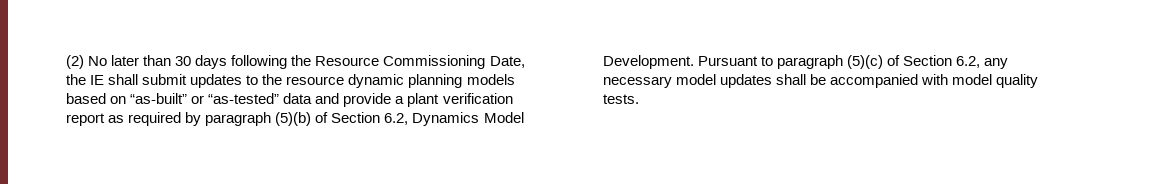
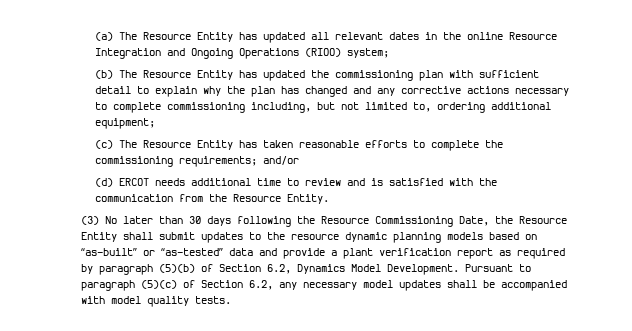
[66,55,85,69] (2) -> [95,32,558,43] [95,48,390,59] [95,70,540,81] [95,86,570,97] [95,102,552,113] [95,118,156,129] [95,140,504,151] [95,156,300,167] [95,178,498,187] [95,194,330,204] [81,216,100,225] (a) The Resource Entity has updated all relevant dates in the online Resource Integration and Ongoing Operations (RIOO) system; // (b) The Resource Entity has updated the commissioning plan with sufficient detail to explain why the plan has changed and any corrective actions necessary to complete commissioning including, but not limited to, ordering additional equipment; // (c) The Resource Entity has taken reasonable efforts to complete the commissioning requirements; and/or // (d) ERCOT needs additional time to review and is satisfied with the communication from the Resource Entity. // (3)
[90,75,105,85] IE -> [519,216,568,224] [81,232,118,242] Resource Entity

